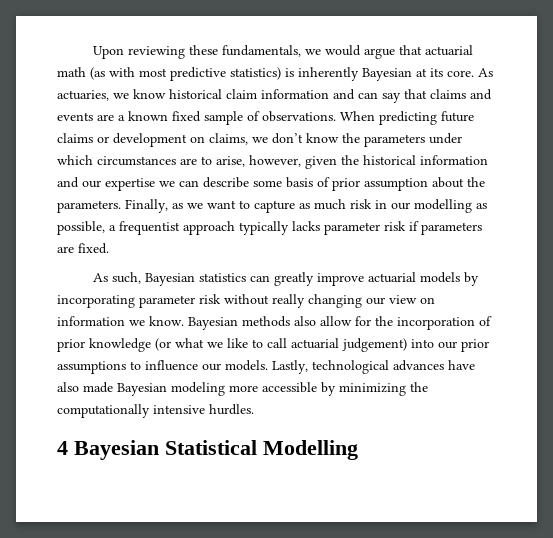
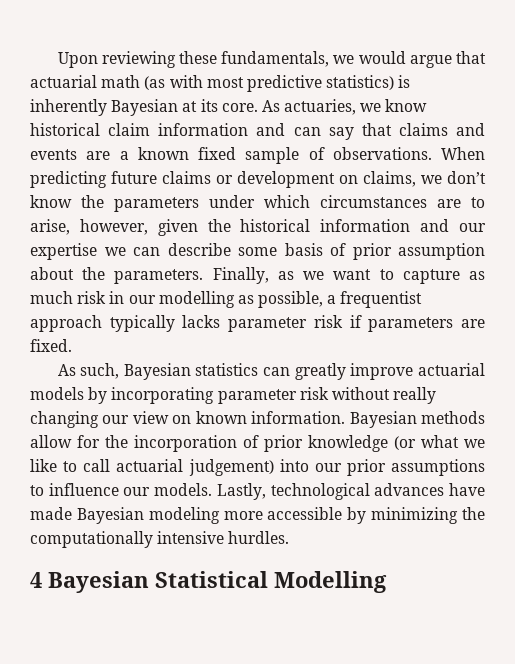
[57,316,184,326] information we know. -> [195,411,346,424] known information.
[294,316,316,326] also -> (485, 417) none
[57,382,79,392] also -> (485, 489) none

